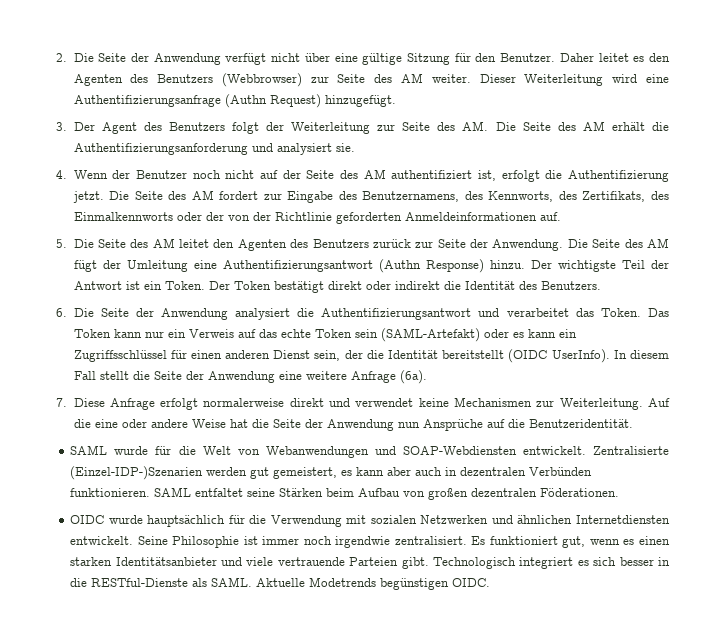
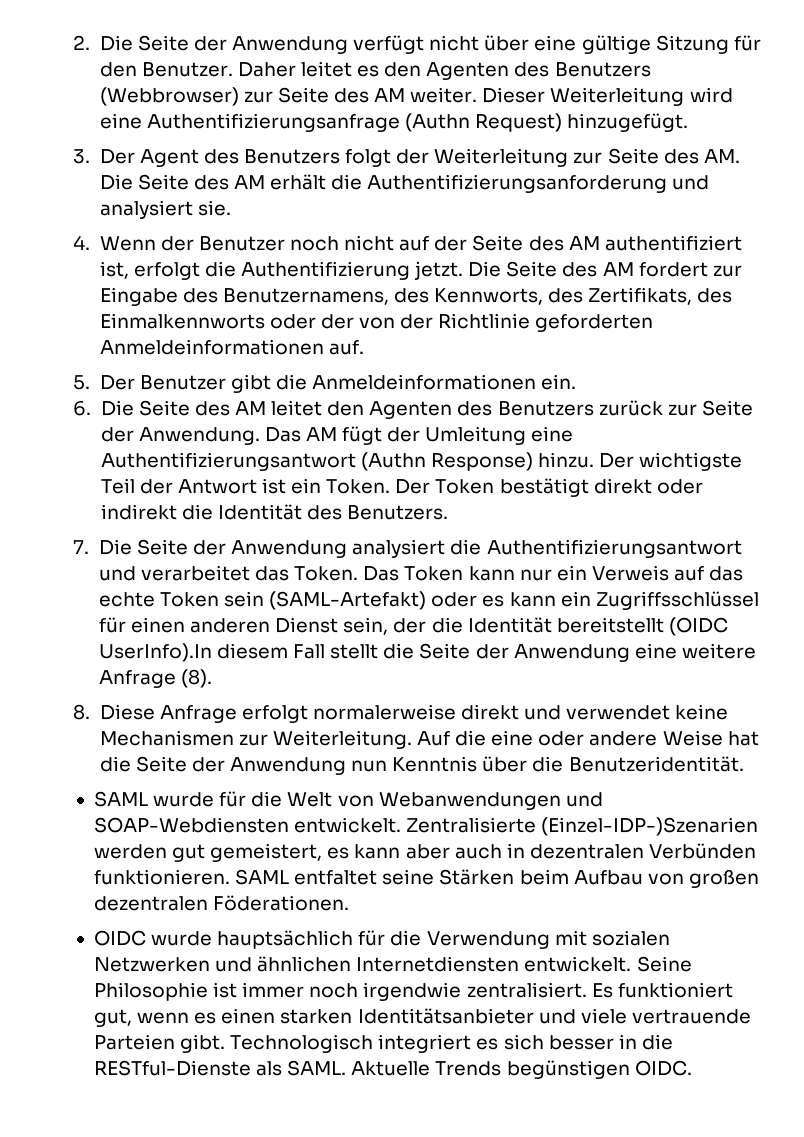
(67, 243) none -> [99,374,577,393] [73,401,91,416] Der Benutzer gibt die Anmeldeinformationen ein. // 6.
[567,239,643,248] Die Seite des -> [264,427,301,442] Das
[56,308,67,317] 6. -> [73,540,89,554] 7.
[551,349,627,363] UserInfo). In -> [98,643,212,662] UserInfo).In
[399,370,427,384] [56,398,67,407] (6a). // 7. -> [180,669,212,688] [73,704,90,720] (8). // 8.
[422,419,505,431] Ansprüche auf -> [392,756,528,772] Kenntnis über
[309,577,377,587] Modetrends -> [435,1061,502,1076] Trends

